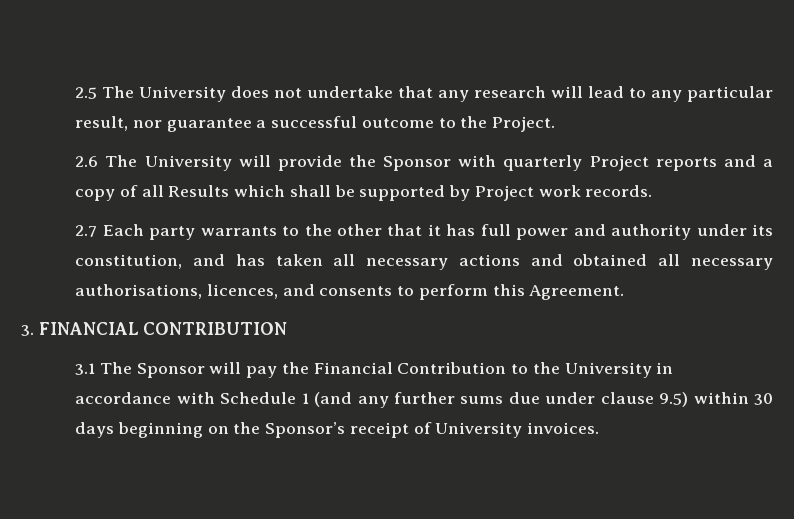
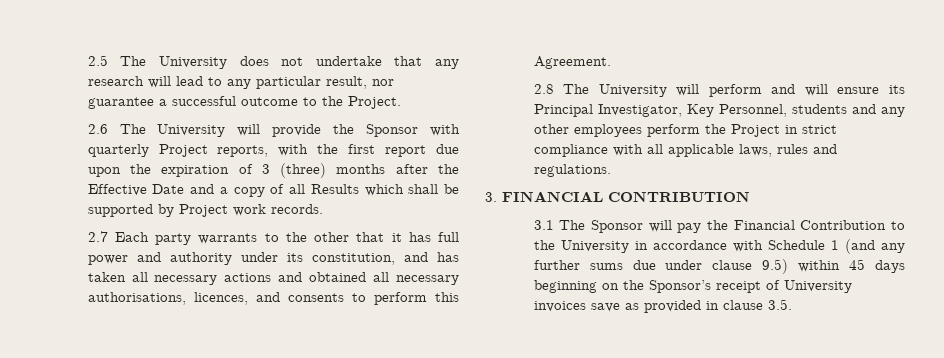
[655,157,717,171] reports -> [217,144,460,157] [87,163,459,178] [87,184,185,196] reports, with the first report due upon the expiration of 3 (three) months after the Effective Date
(625, 292) none -> [533,84,905,97] [533,104,905,117] [533,124,837,137] [533,144,837,157] [533,164,611,177] // 2.8 The University will perform and will ensure its Principal Investigator, Key Personnel, students and any other employees perform the Project in strict compliance with all applicable laws, rules and regulations.
[754,393,774,405] 30 -> [849,259,866,270] 45
[527,422,600,434] invoices. -> [533,299,792,313] invoices save as provided in clause 3.5.

